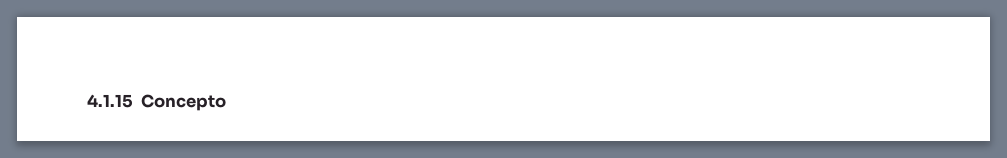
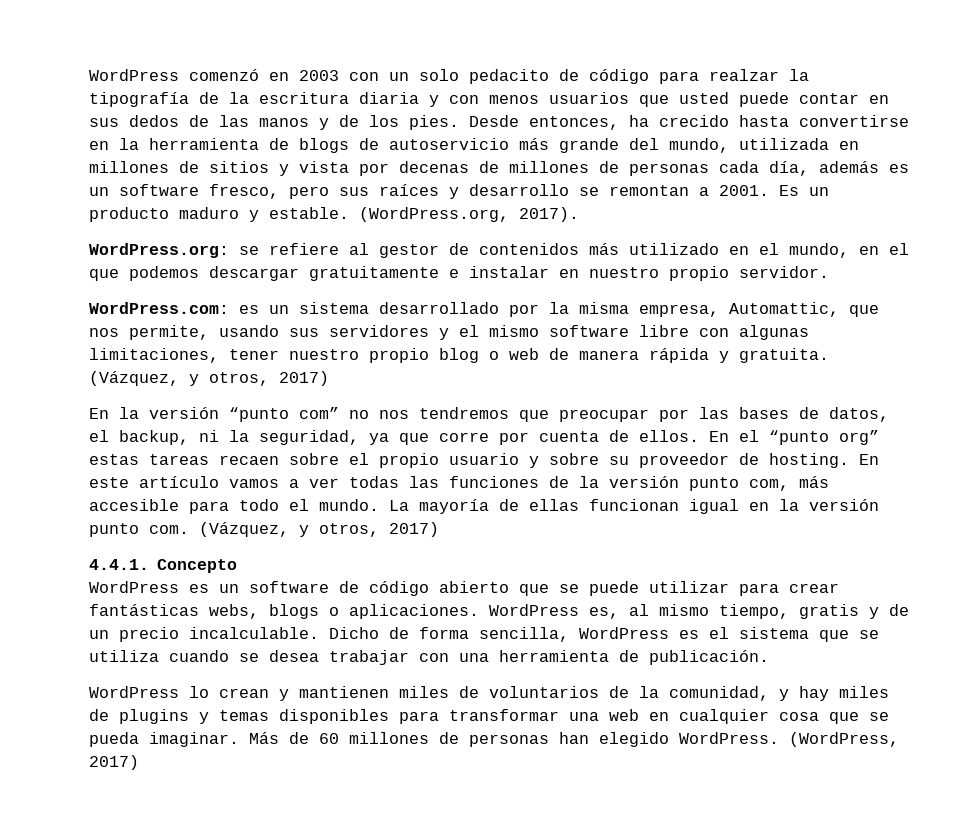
[87,94,227,111] 4.1.15 Concepto -> [89,69,809,84] [89,92,889,107] [89,115,909,130] [89,138,859,153] [89,161,909,176] [89,184,829,199] [89,207,579,222] [89,243,909,258] [89,266,829,281] [89,302,879,317] [89,325,809,340] [89,348,829,363] [89,371,329,386] [89,407,889,422] [89,430,879,445] [89,453,879,468] [89,476,829,491] [89,499,879,514] [89,522,439,537] [89,559,238,573] [89,581,839,596] [89,604,909,619] [89,627,879,642] [89,650,769,665] [89,686,889,701] [89,709,889,724] [89,732,899,747] [89,755,139,770] WordPress comenzó en 2003 con un solo pedacito de código para realzar la tipografía de la escritura diaria y con menos usuarios que usted puede contar en sus dedos de las manos y de los pies. Desde entonces, ha crecido hasta convertirse en la herramienta de blogs de autoservicio más grande del mundo, utilizada en millones de sitios y vista por decenas de millones de personas cada día, además es un software fresco, pero sus raíces y desarrollo se remontan a 2001. Es un producto maduro y estable. (WordPress.org, 2017). // WordPress.org: se refiere al gestor de contenidos más utilizado en el mundo, en el que podemos descargar gratuitamente e instalar en nuestro propio servidor. // WordPress.com: es un sistema desarrollado por la misma empresa, Automattic, que nos permite, usando sus servidores y el mismo software libre con algunas limitaciones, tener nuestro propio blog o web de manera rápida y gratuita. (Vázquez, y otros, 2017) // En la versión “punto com” no nos tendremos que preocupar por las bases de datos, el backup, ni la seguridad, ya que corre por cuenta de ellos. En el “punto org” estas tareas recaen sobre el propio usuario y sobre su proveedor de hosting. En este artículo vamos a ver todas las funciones de la versión punto com, más accesible para todo el mundo. La mayoría de ellas funcionan igual en la versión punto com. (Vázquez, y otros, 2017) // 4.4.1. Concepto // WordPress es un software de código abierto que se puede utilizar para crear fantásticas webs, blogs o aplicaciones. WordPress es, al mismo tiempo, gratis y de un precio incalculable. Dicho de forma sencilla, WordPress es el sistema que se utiliza cuando se desea trabajar con una herramienta de publicación. // WordPress lo crean y mantienen miles de voluntarios de la comunidad, y hay miles de plugins y temas disponibles para transformar una web en cualquier cosa que se pueda imaginar. Más de 60 millones de personas han elegido WordPress. (WordPress, 2017)

